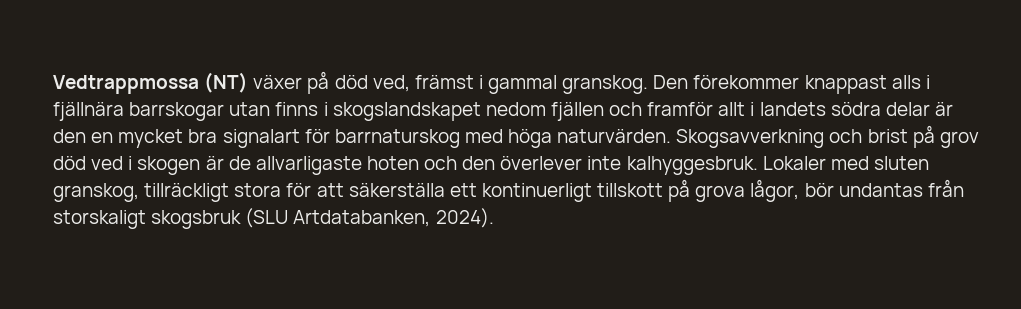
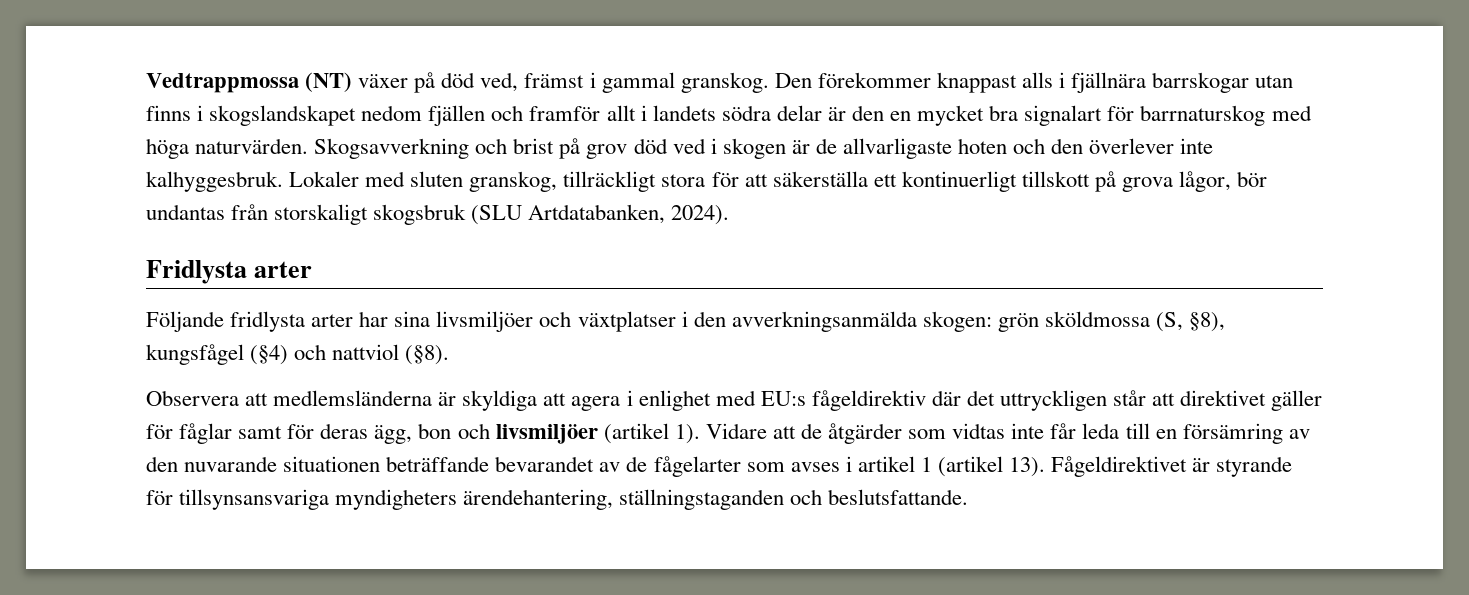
(494, 218) none -> [146,260,313,284] [146,311,1226,332] [146,344,450,365] [146,390,1323,411] [146,423,1310,444] [146,456,1293,477] [146,489,969,510] // Fridlysta arter // Följande fridlysta arter har sina livsmiljöer och växtplatser i den avverkningsanmälda skogen: grön sköldmossa (S, §8), kungsfågel (§4) och nattviol (§8). // Observera att medlemsländerna är skyldiga att agera i enlighet med EU:s fågeldirektiv där det uttryckligen står att direktivet gäller för fåglar samt för deras ägg, bon och livsmiljöer (artikel 1). Vidare att de åtgärder som vidtas inte får leda till en försämring av den nuvarande situationen beträffande bevarandet av de fågelarter som avses i artikel 1 (artikel 13). Fågeldirektivet är styrande för tillsynsansvariga myndigheters ärendehantering, ställningstaganden och beslutsfattande.

